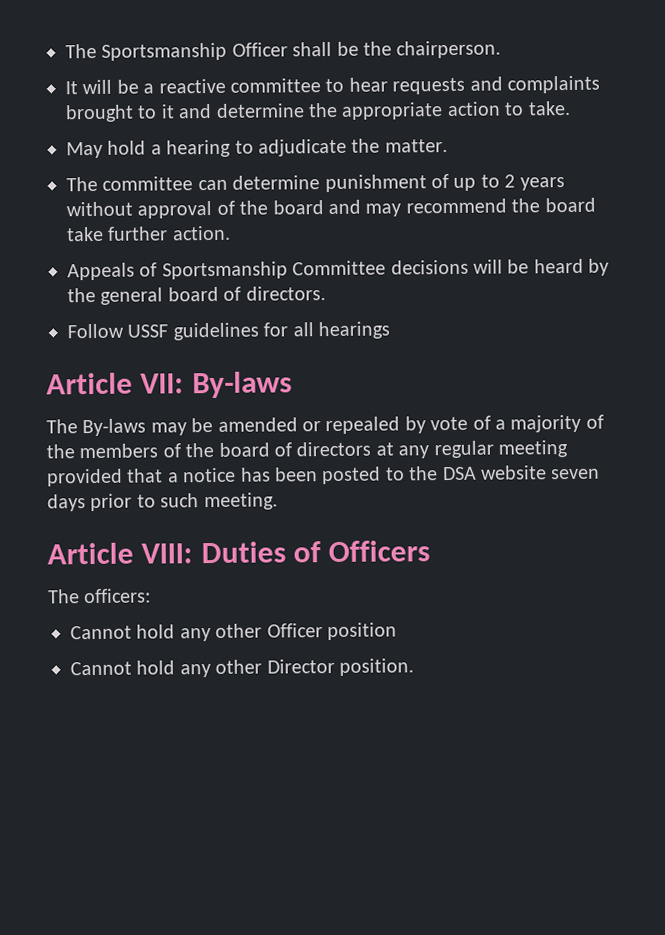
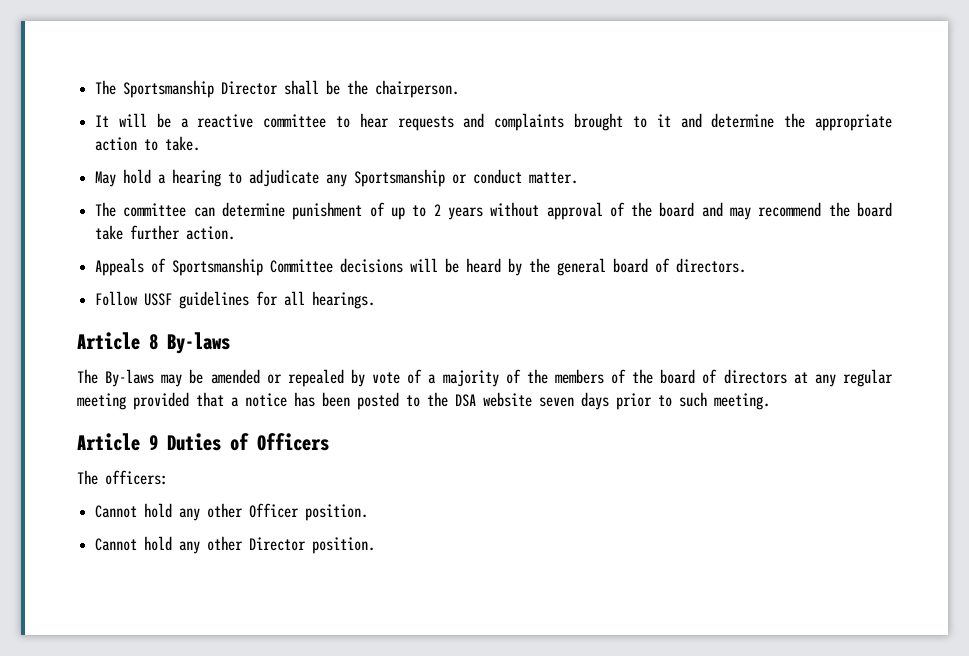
[231,42,288,57] Officer -> [221,81,279,95] Director
[351,138,381,153] the -> [326,169,523,187] any Sportsmanship or conduct
[318,321,390,340] [46,372,185,395] hearings // Article VII: -> [312,291,376,309] [77,332,158,350] hearings. // Article 8
[141,543,194,564] VIII: -> [149,435,158,450] 9
[327,622,397,641] position -> [305,504,369,521] position.

